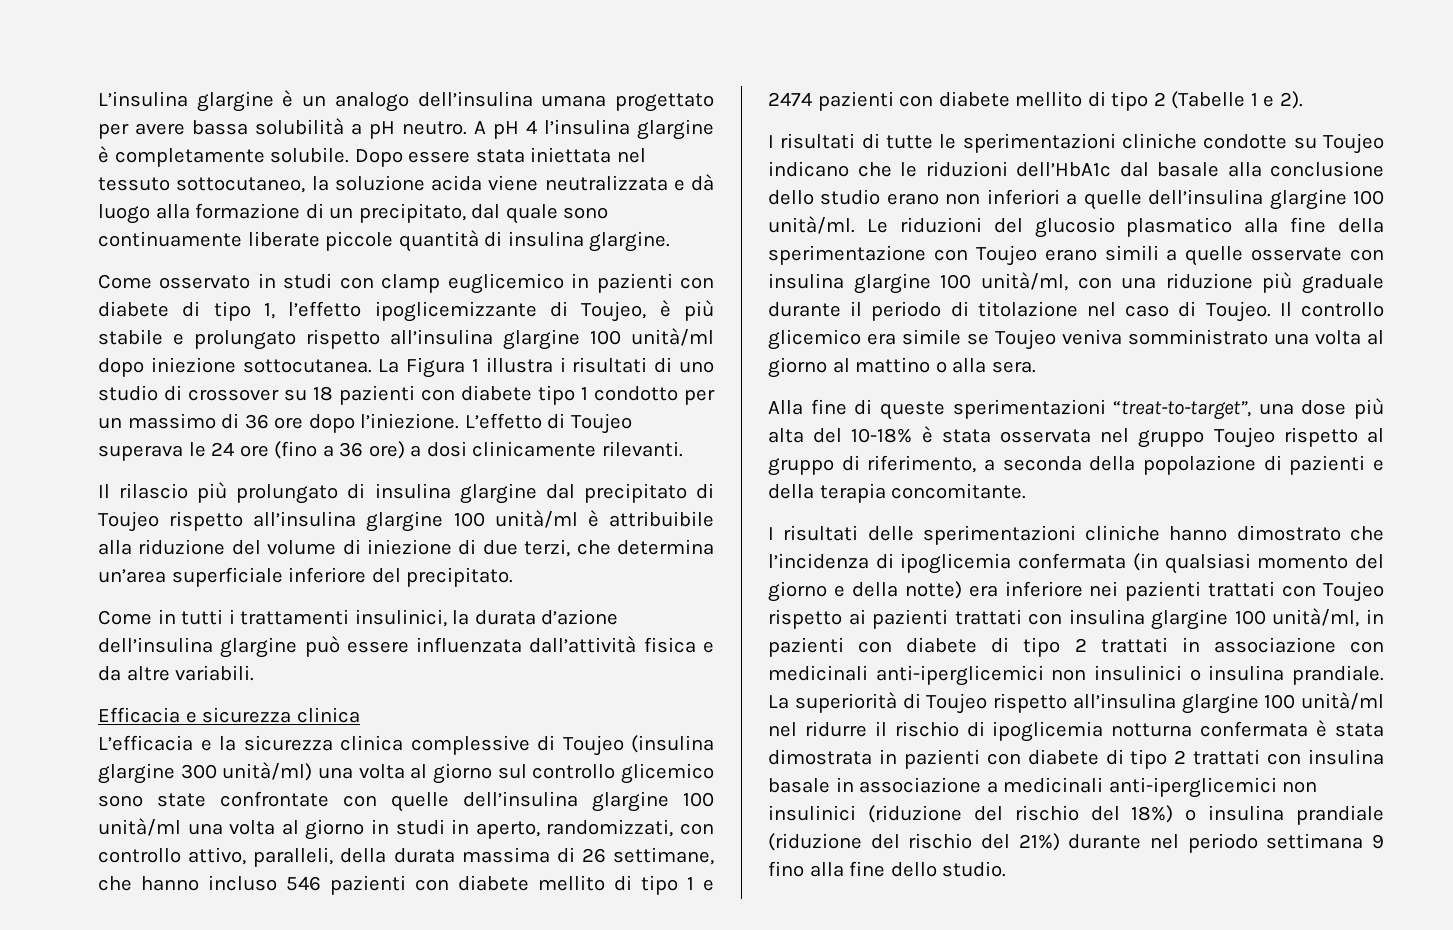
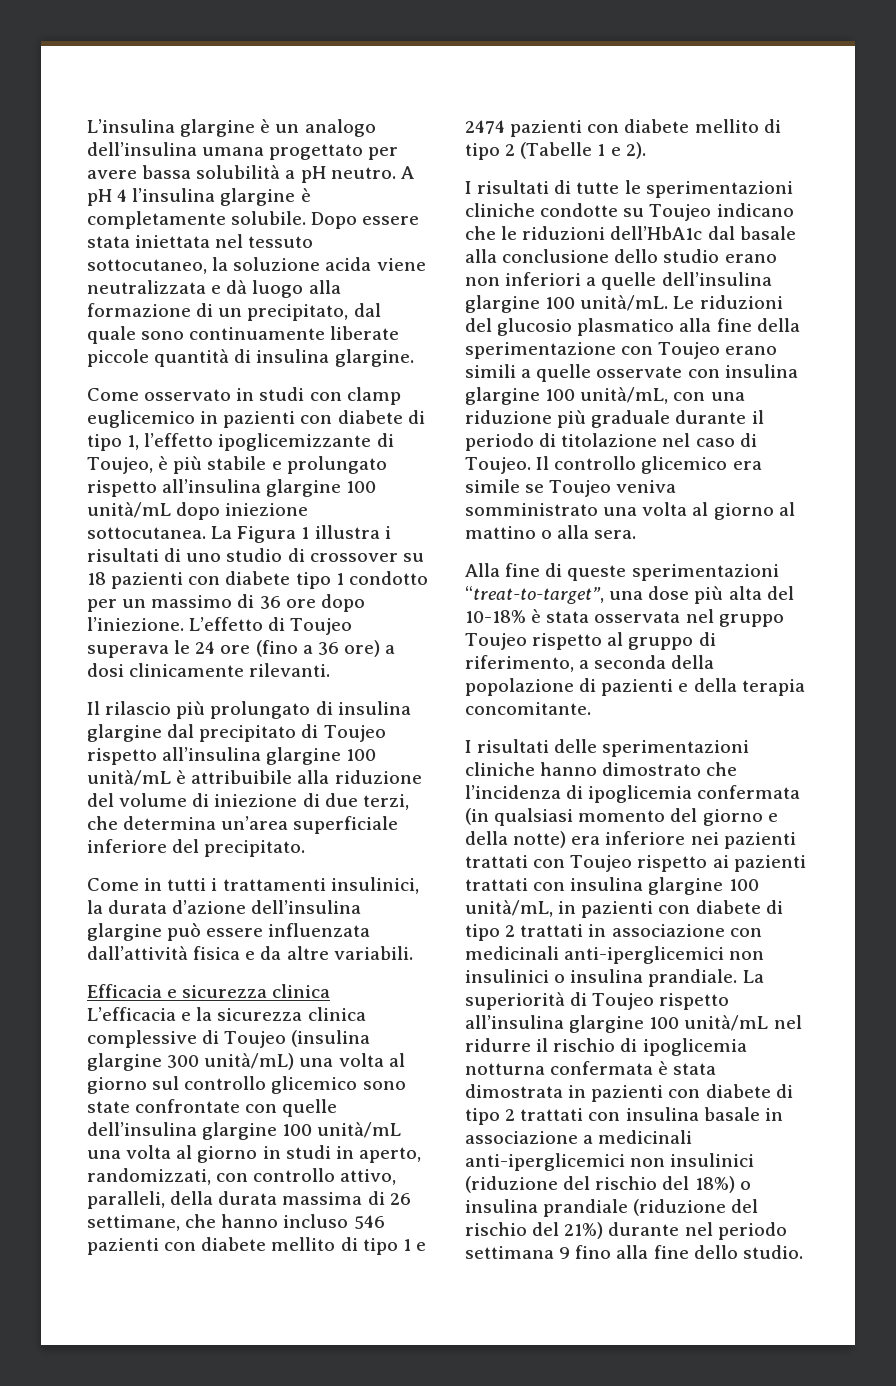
[631,328,714,346] unità/ml -> [87,502,171,518] unità/mL
[494,510,578,528] unità/ml -> [87,770,171,786] unità/mL
[222,762,313,781] unità/ml) -> [204,1053,295,1070] unità/mL)
[98,818,181,836] unità/ml -> [317,1122,402,1138] unità/mL
[768,216,855,234] unità/ml. -> [580,295,669,311] unità/mL.
[980,272,1068,291] unità/ml, -> [580,387,669,404] unità/mL,
[1272,608,1360,627] unità/ml, -> [465,900,553,917] unità/mL,
[1301,692,1384,710] unità/ml -> [684,1015,769,1031] unità/mL

